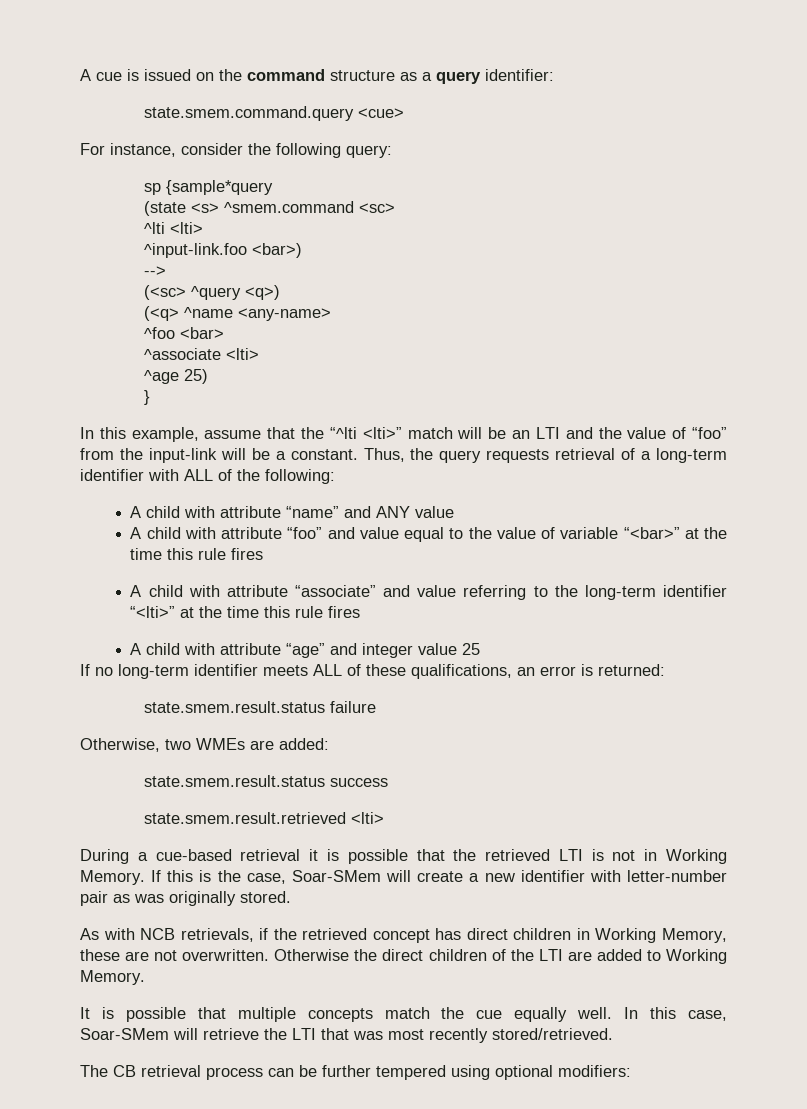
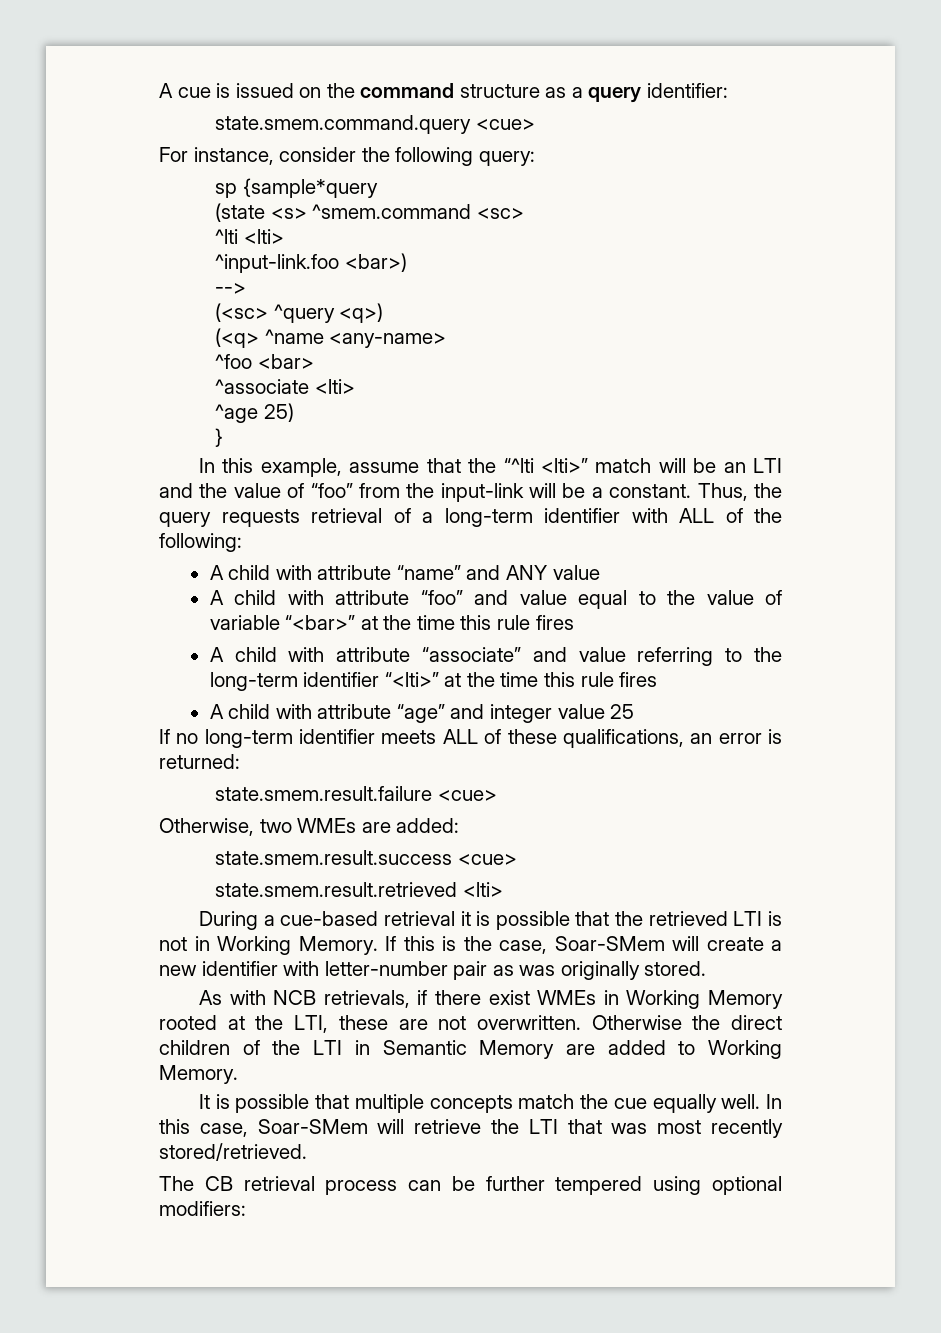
[144,701,377,713] state.smem.result.status failure -> [215,786,497,801] state.smem.result.failure <cue>
[144,775,389,787] state.smem.result.status success -> [215,850,517,865] state.smem.result.success <cue>
[273,928,728,943] the retrieved concept has direct children in Working Memory, -> [435,990,783,1009] [159,1015,329,1033] there exist WMEs in Working Memory rooted at the LTI,
(563, 955) none -> [354,1040,555,1059] in Semantic Memory

